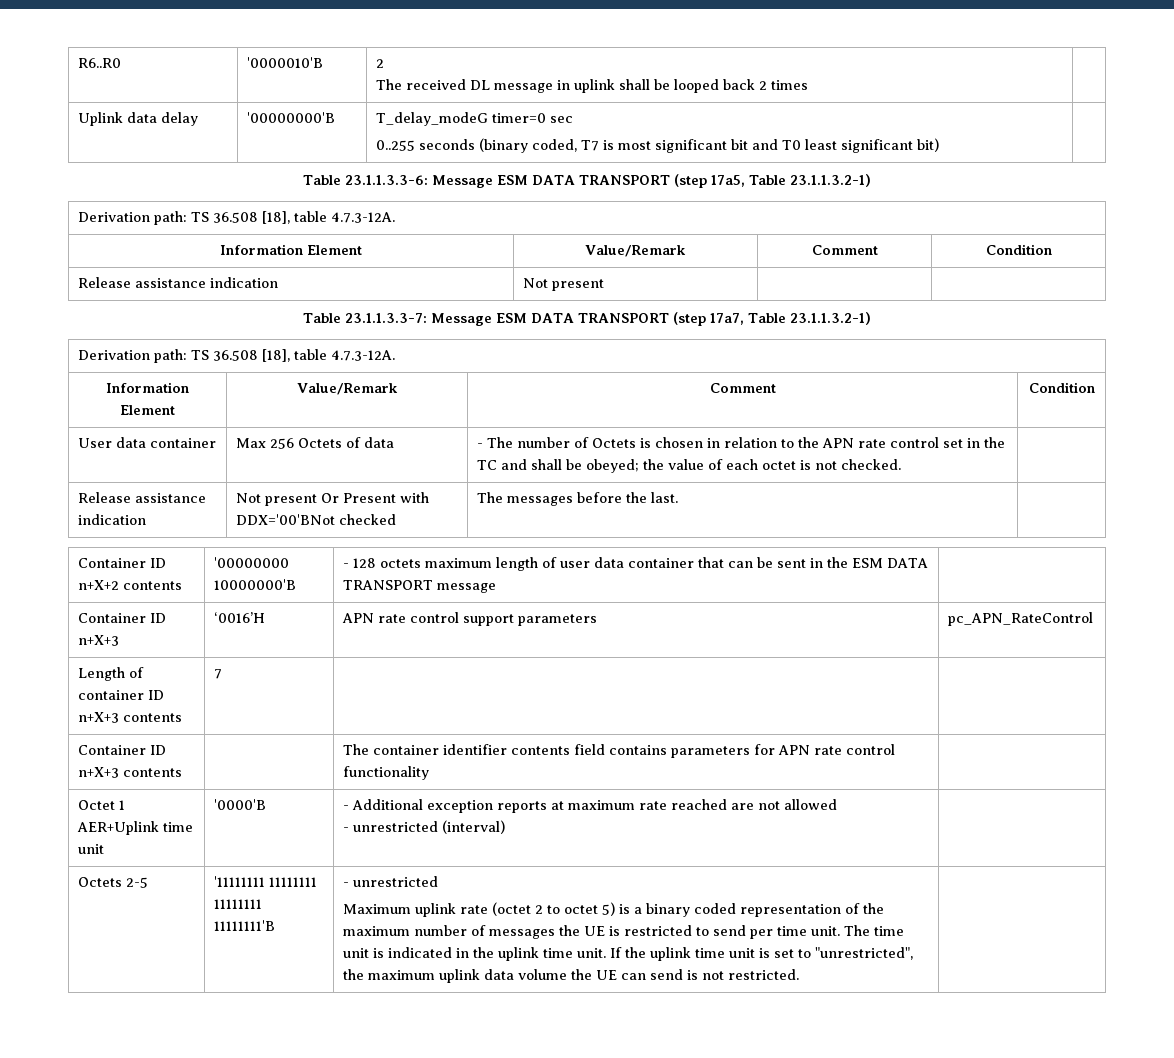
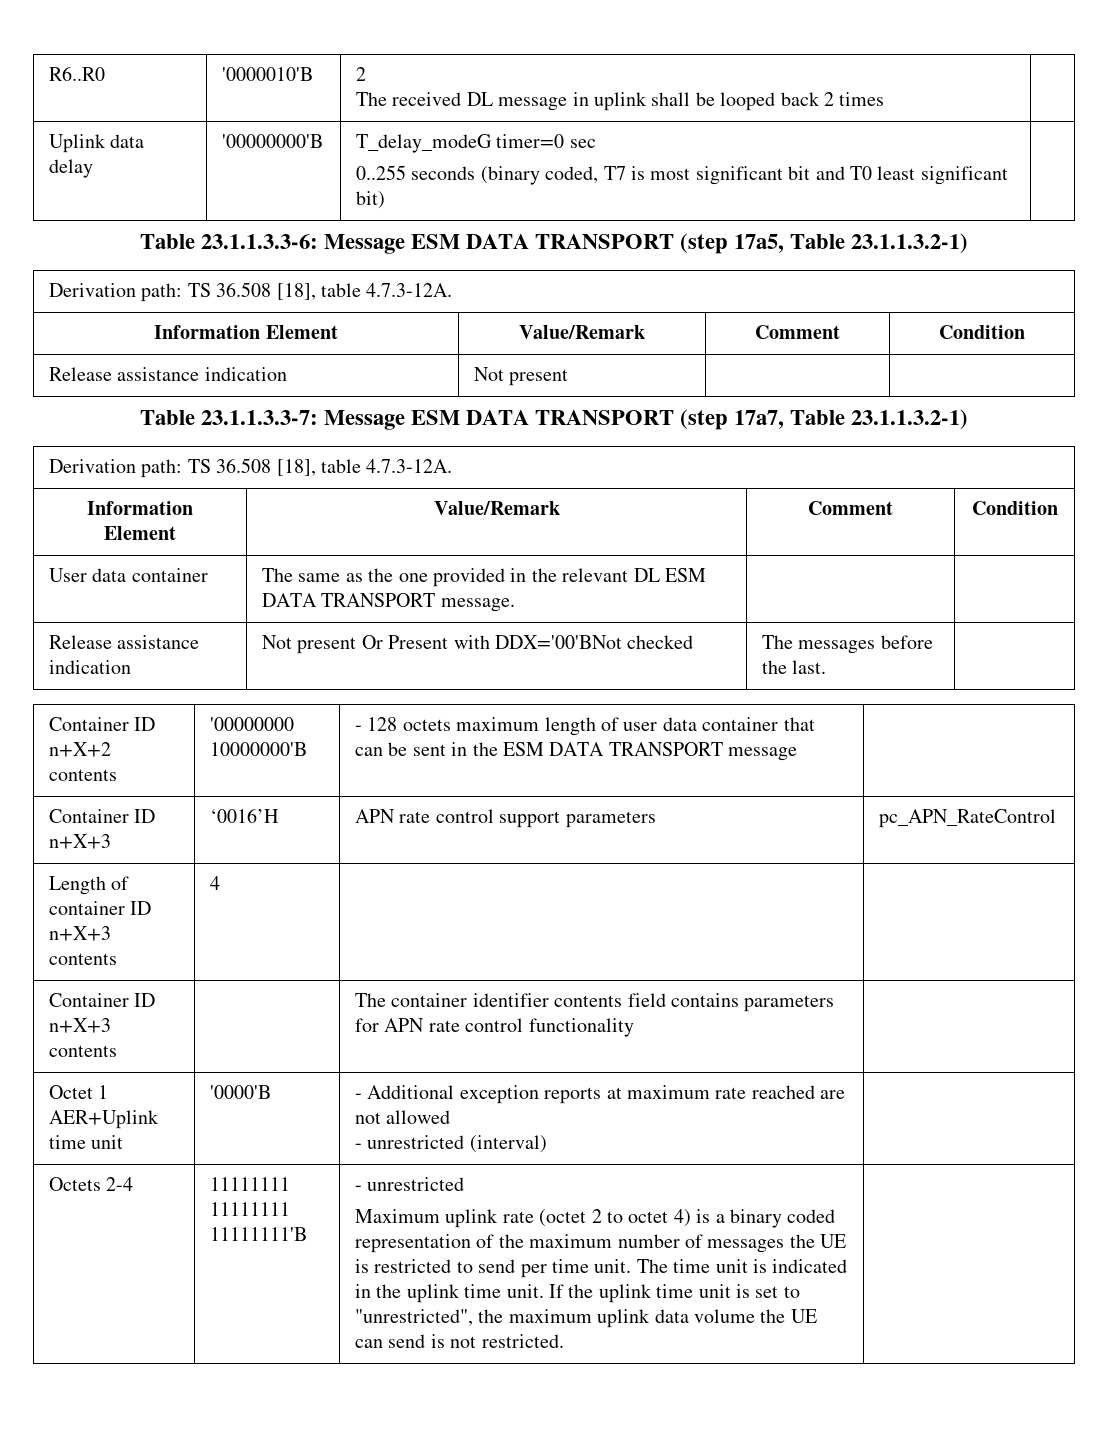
[236,437,395,449] [477,437,1006,448] [477,459,902,473] Max 256 Octets of data | - The number of Octets is chosen in relation to the APN rate control set in the TC and shall be obeyed; the value of each octet is not checked. -> [262,568,707,587] [262,593,515,612] The same as the one provided in the relevant DL ESM DATA TRANSPORT message. |
[214,669,223,679] 7 -> [210,876,221,890] 4
[126,877,149,888] [214,876,266,887] 2-5 | '11111111 -> [106,1177,134,1191] 2-4 |
[602,902,616,916] 5) -> [673,1209,691,1227] 4)

